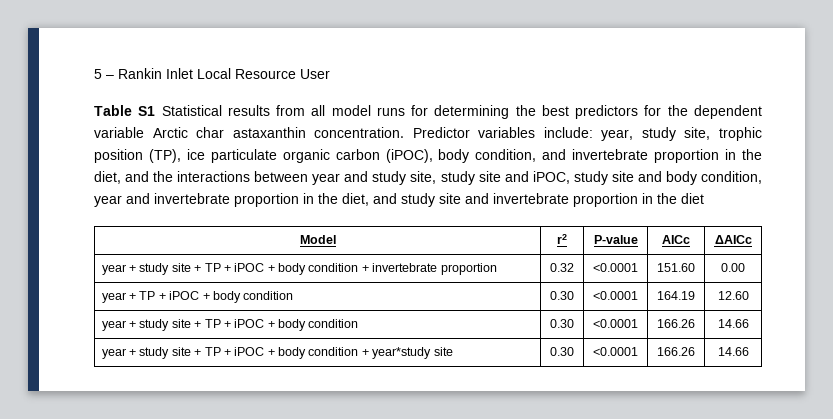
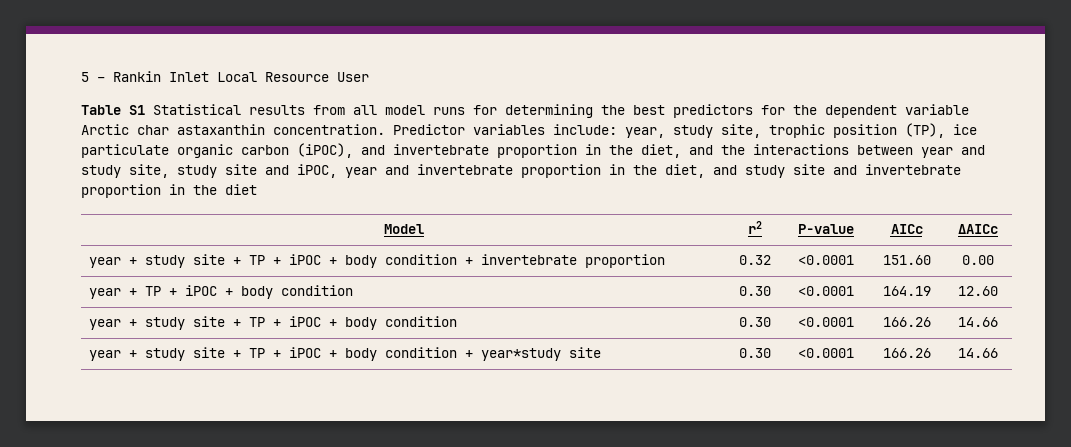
[438,149,537,163] body condition, -> (353, 150) none
[573,171,762,185] study site and body condition, -> (337, 171) none

